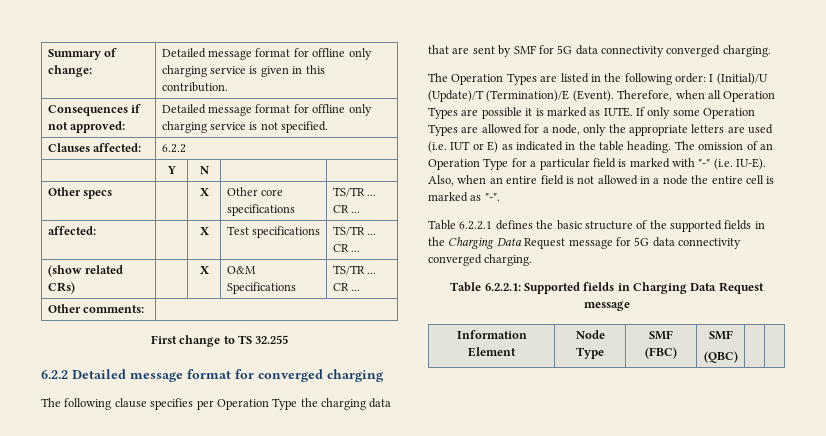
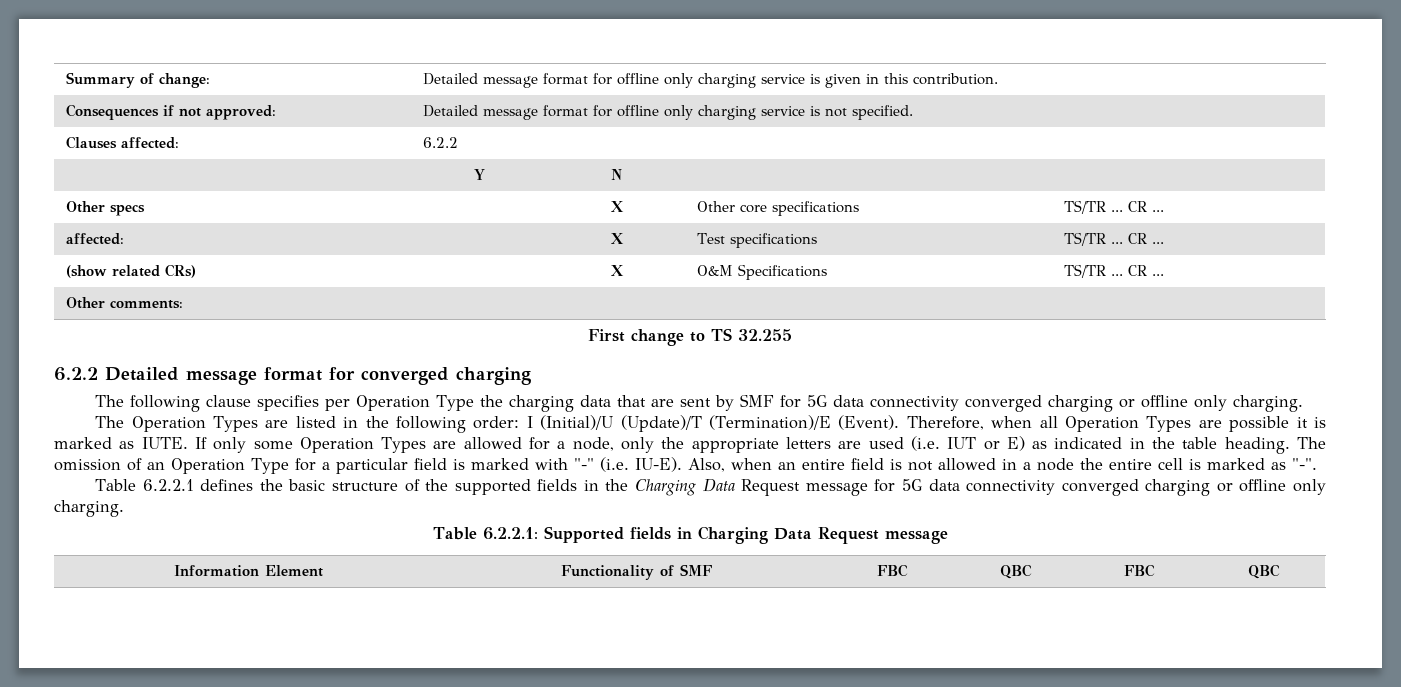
(721, 51) none -> [1048,395,1228,412] charging or offline only
(482, 260) none -> [1145,479,1326,496] charging or offline only
[575,330,605,339] [576,347,604,359] [649,330,673,340] [645,347,677,359] [708,330,733,340] [703,351,738,363] Node Type | SMF (FBC) | SMF // (QBC) | | -> [560,564,712,580] [877,564,908,577] [1000,564,1032,579] [1124,564,1155,577] [1247,564,1280,579] Functionality of SMF | FBC | QBC | FBC | QBC

